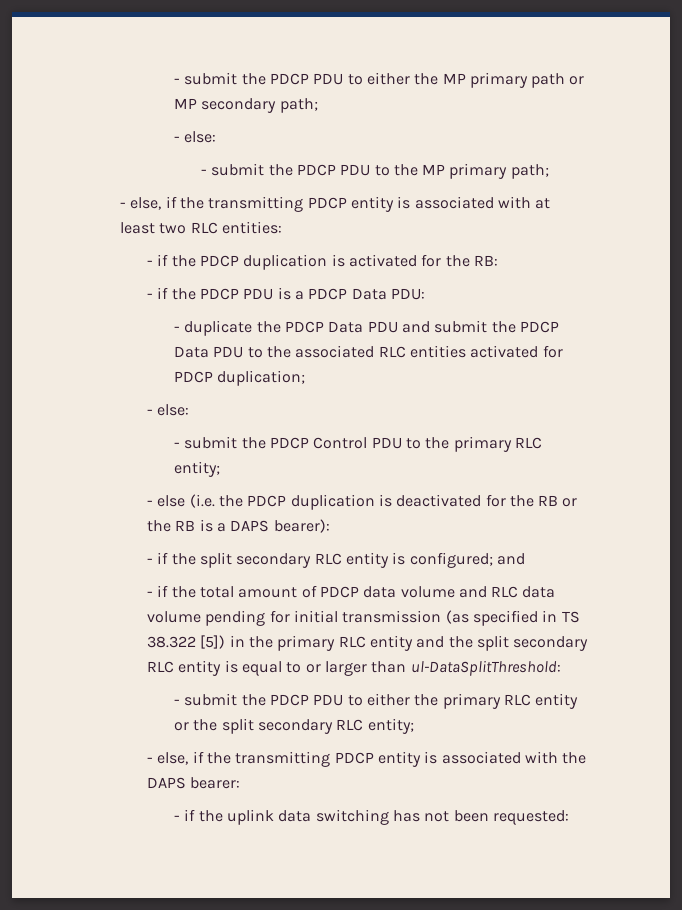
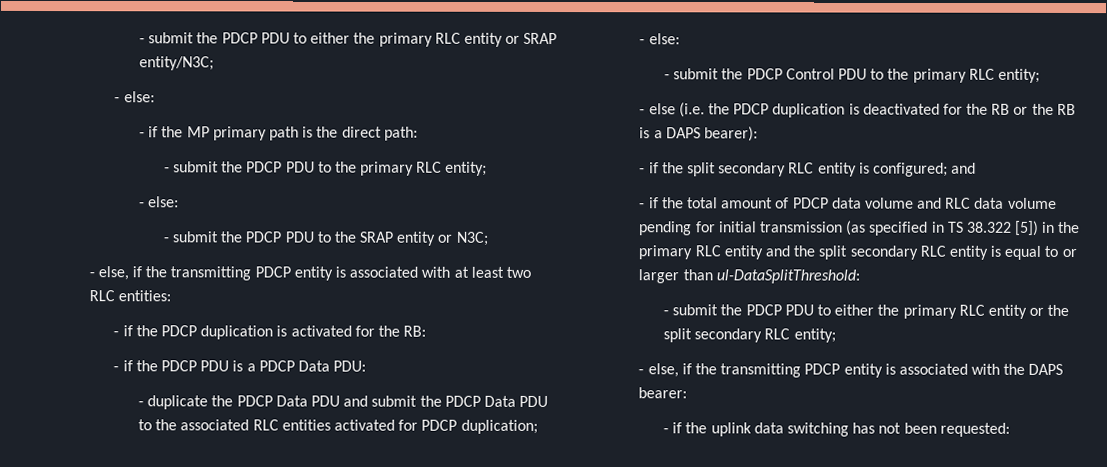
[173,72,585,88] [173,98,318,113] - submit the PDCP PDU to either the MP primary path or MP secondary path; -> [139,32,558,47] [139,56,215,71] [114,91,155,103] [139,126,418,141] [163,161,488,176] - submit the PDCP PDU to either the primary RLC entity or SRAP entity/N3C; // - else: // - if the MP primary path is the direct path: // - submit the PDCP PDU to the primary RLC entity;
[422,163,549,179] MP primary path; -> [359,231,489,246] SRAP entity or N3C;

